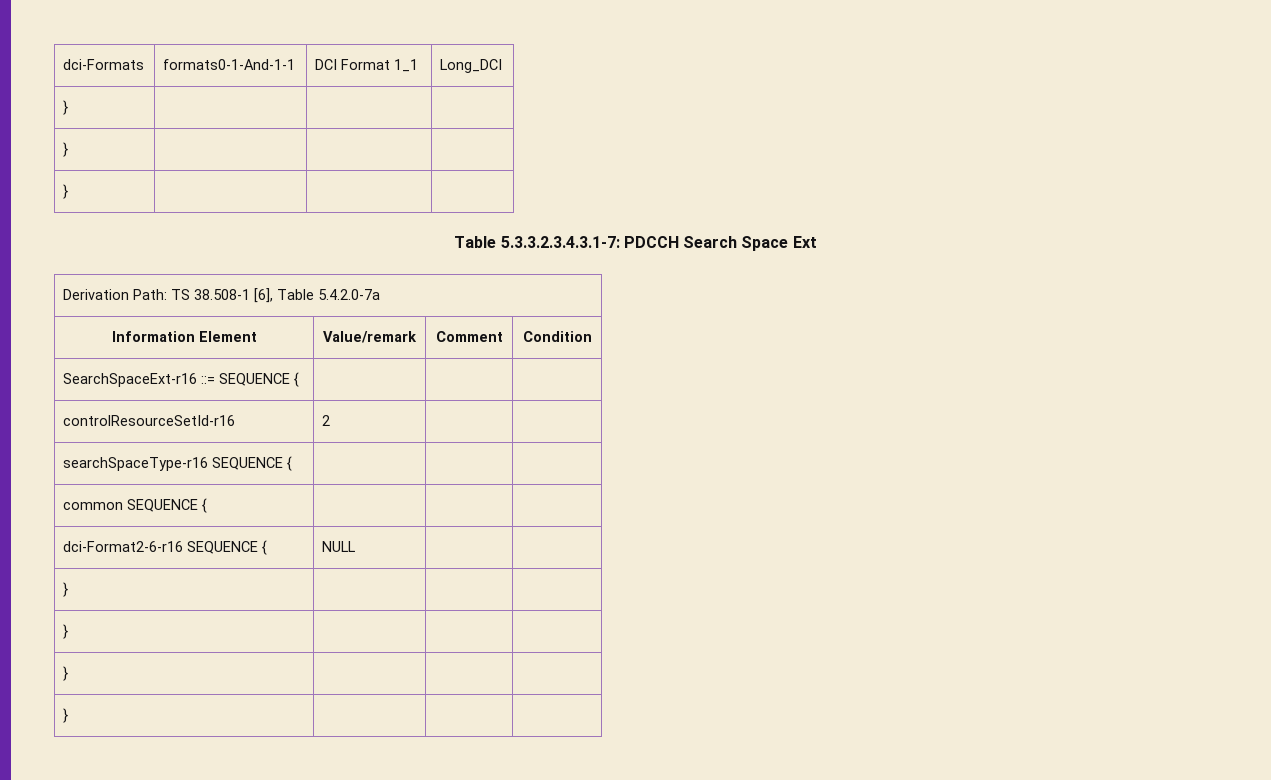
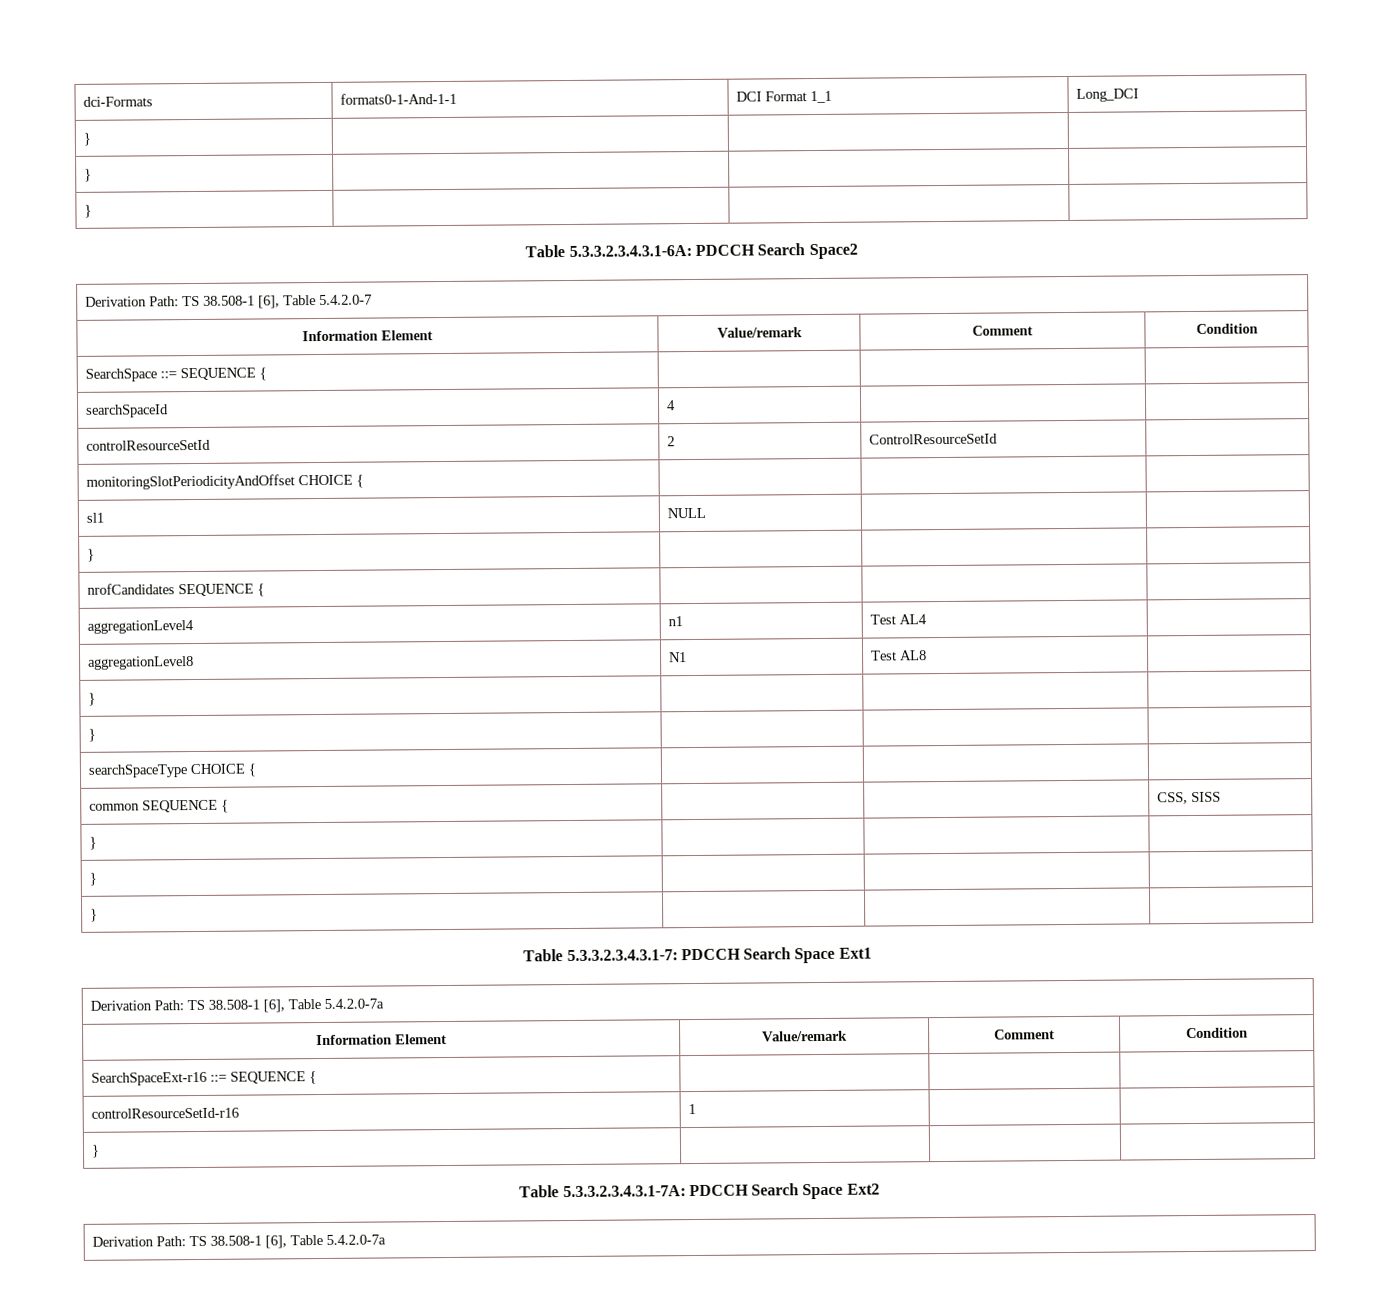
(69, 191) none -> [525,243,858,260] [85,294,373,309] [302,330,433,342] [716,327,803,338] [972,325,1033,336] [1195,323,1258,334] [85,367,268,382] [86,404,170,418] [666,400,677,411] [86,439,212,451] [667,436,676,447] [869,433,999,445] [86,474,365,490] [86,512,105,523] [667,507,707,519] [87,548,96,562] [87,583,266,597] [87,620,195,634] [668,616,684,627] [870,614,928,625] [88,656,195,670] [669,652,688,663] [871,650,928,661] [88,692,97,706] [88,728,97,742] [88,763,258,778] [89,799,230,813] [1157,791,1222,805] [89,836,98,850] [89,872,98,886] [90,908,99,922] // Table 5.3.3.2.3.4.3.1-6A: PDCCH Search Space2 // Derivation Path: TS 38.508-1 [6], Table 5.4.2.0-7 // Information Element | Value/remark | Comment | Condition // SearchSpace ::= SEQUENCE { | | | // searchSpaceId | 4 | | // controlResourceSetId | 2 | ControlResourceSetId | // monitoringSlotPeriodicityAndOffset CHOICE { | | | // sl1 | NULL | | // } | | | // nrofCandidates SEQUENCE { | | | // aggregationLevel4 | n1 | Test AL4 | // aggregationLevel8 | N1 | Test AL8 | // } | | | // } | | | // searchSpaceType CHOICE { | | | // common SEQUENCE { | | | CSS, SISS // } | | | // } | | | // } | | |
[792,236,817,248] Ext -> [838,947,872,959] Ext1
[322,415,331,426] [63,456,293,471] [63,498,208,513] [63,540,268,555] [322,541,356,552] [63,582,69,597] [63,624,69,639] [63,666,69,681] [63,708,69,723] 2 | | // searchSpaceType-r16 SEQUENCE { | | | // common SEQUENCE { | | | // dci-Format2-6-r16 SEQUENCE { | NULL | | // } | | | // } | | | // } | | | // } | | | -> [688,1103,697,1115] [91,1144,101,1158] [519,1183,880,1200] [92,1234,387,1249] 1 | | // } | | | // Table 5.3.3.2.3.4.3.1-7A: PDCCH Search Space Ext2 // Derivation Path: TS 38.508-1 [6], Table 5.4.2.0-7a

